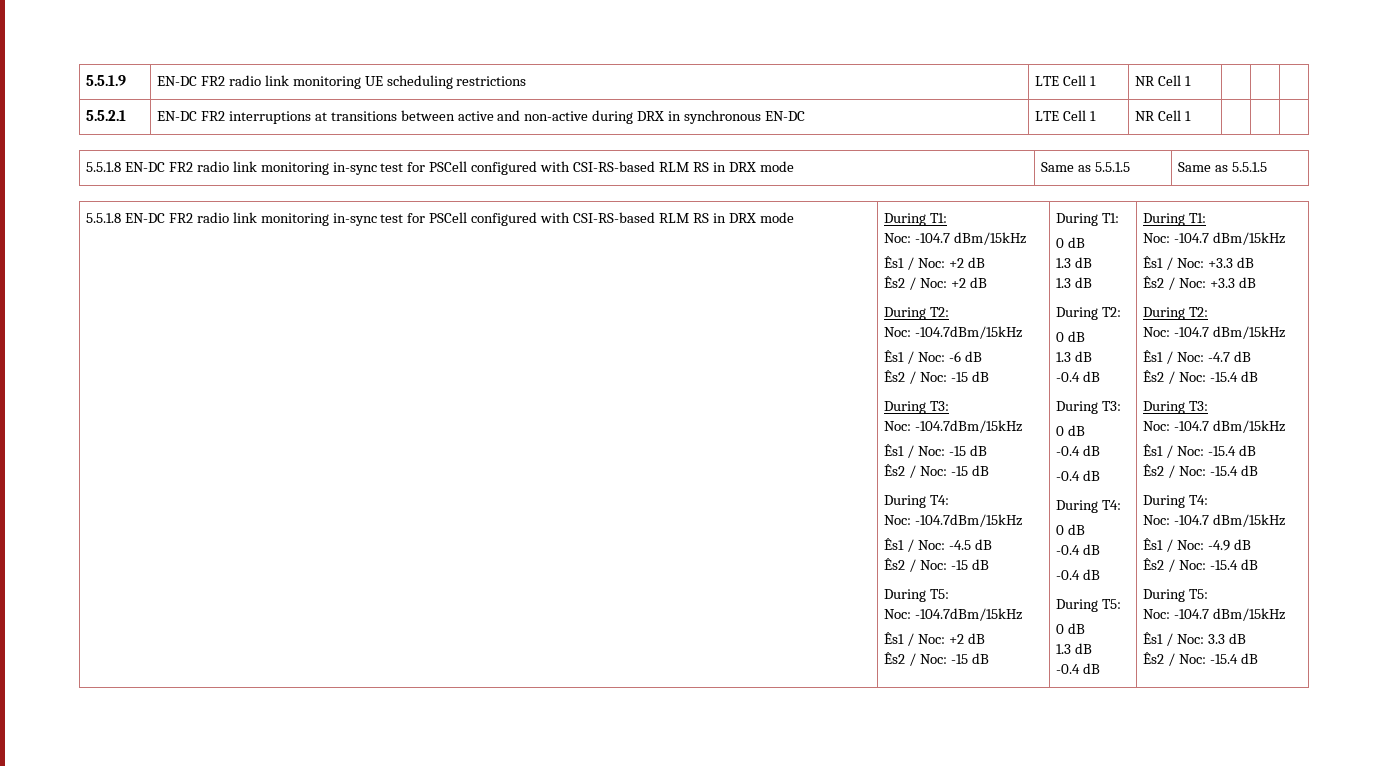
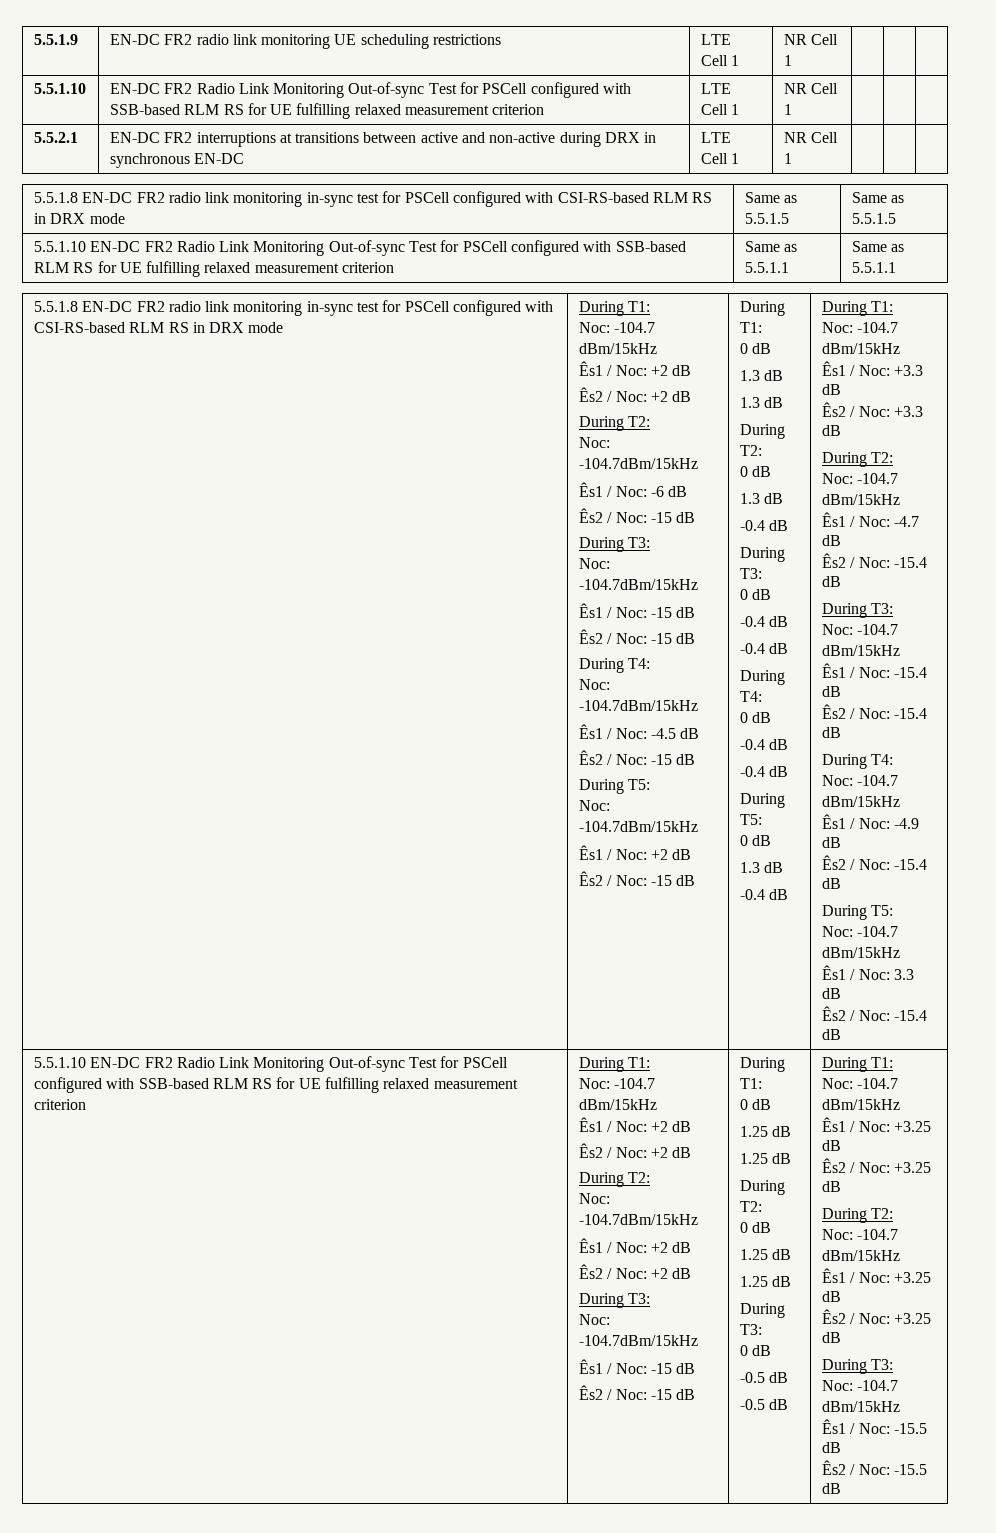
(1191, 81) none -> [33,83,86,94] [109,82,632,98] [109,103,545,119] [700,83,731,94] [700,104,740,115] [783,83,839,94] [783,104,792,115] // 5.5.1.10 | EN-DC FR2 Radio Link Monitoring Out-of-sync Test for PSCell configured with SSB-based RLM RS for UE fulfilling relaxed measurement criterion | LTE Cell 1 | NR Cell 1 | | |
(1267, 167) none -> [33,240,686,256] [33,261,395,277] [744,241,798,252] [744,262,789,273] [851,241,905,252] [851,262,896,273] // 5.5.1.10 EN-DC FR2 Radio Link Monitoring Out-of-sync Test for PSCell configured with SSB-based RLM RS for UE fulfilling relaxed measurement criterion | Same as 5.5.1.1 | Same as 5.5.1.1
(1258, 658) none -> [33,1056,508,1072] [33,1077,518,1093] [33,1099,86,1110] [578,1057,651,1072] [578,1078,656,1089] [578,1099,657,1110] [578,1117,692,1132] [578,1143,692,1158] [578,1172,651,1187] [578,1193,610,1204] [578,1214,698,1225] [578,1238,692,1253] [578,1264,692,1279] [578,1293,651,1308] [578,1314,610,1325] [578,1335,698,1346] [578,1359,696,1374] [578,1385,696,1400] [739,1057,785,1072] [739,1078,762,1089] [739,1099,772,1110] [739,1126,792,1137] [739,1153,792,1164] [739,1180,785,1195] [739,1201,762,1212] [739,1222,772,1233] [739,1249,792,1260] [739,1276,792,1287] [739,1303,785,1318] [739,1324,762,1335] [739,1345,772,1356] [739,1372,789,1383] [739,1399,789,1410] [821,1057,894,1072] [821,1078,899,1089] [821,1099,900,1110] [821,1117,931,1132] [821,1140,841,1151] [821,1158,931,1173] [821,1181,841,1192] [821,1208,894,1223] [821,1229,899,1240] [821,1250,900,1261] [821,1268,931,1283] [821,1291,841,1302] [821,1309,931,1324] [821,1332,841,1343] [821,1359,894,1374] [821,1380,899,1391] [821,1401,900,1412] [821,1419,927,1434] [821,1442,841,1453] [821,1460,927,1475] [821,1483,841,1494] // 5.5.1.10 EN-DC FR2 Radio Link Monitoring Out-of-sync Test for PSCell configured with SSB-based RLM RS for UE fulfilling relaxed measurement criterion | During T1: // Noc: -104.7 dBm/15kHz // Ês1 / Noc: +2 dB // Ês2 / Noc: +2 dB // During T2: // Noc: -104.7dBm/15kHz // Ês1 / Noc: +2 dB // Ês2 / Noc: +2 dB // During T3: // Noc: -104.7dBm/15kHz // Ês1 / Noc: -15 dB // Ês2 / Noc: -15 dB | During T1: // 0 dB // 1.25 dB // 1.25 dB // During T2: // 0 dB // 1.25 dB // 1.25 dB // During T3: // 0 dB // -0.5 dB // -0.5 dB | During T1: // Noc: -104.7 dBm/15kHz // Ês1 / Noc: +3.25 dB // Ês2 / Noc: +3.25 dB // During T2: // Noc: -104.7 dBm/15kHz // Ês1 / Noc: +3.25 dB // Ês2 / Noc: +3.25 dB // During T3: // Noc: -104.7 dBm/15kHz // Ês1 / Noc: -15.5 dB // Ês2 / Noc: -15.5 dB

